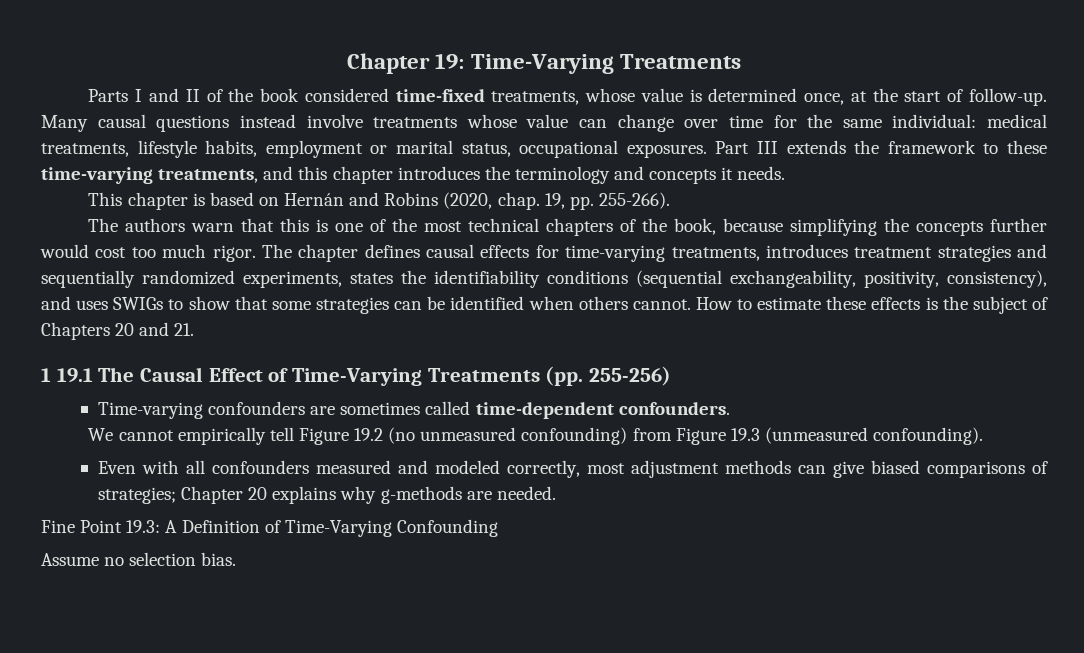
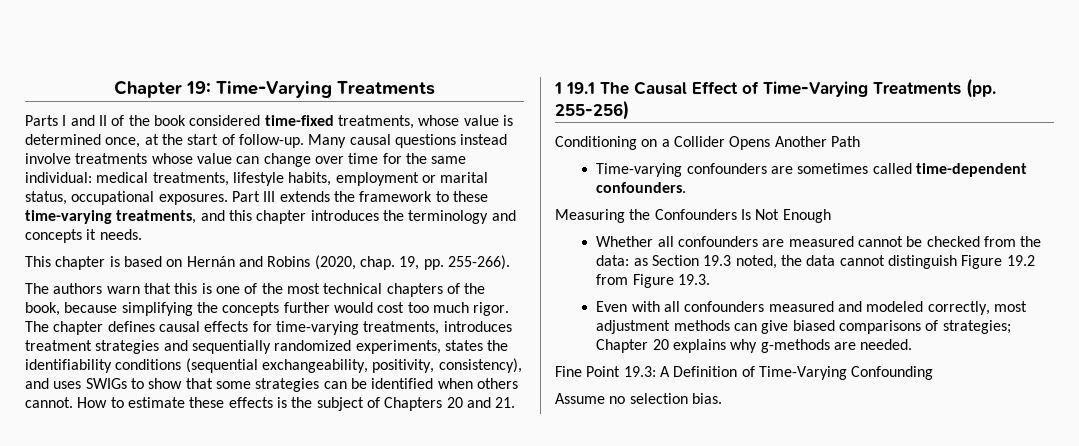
(672, 376) none -> [555,136,860,150] // Conditioning on a Collider Opens Another Path
[88,427,984,445] We cannot empirically tell Figure 19.2 (no unmeasured confounding) from Figure 19.3 (unmeasured confounding). -> [555,209,831,223] [596,236,1042,247] [596,255,1035,269] [596,274,710,288] Measuring the Confounders Is Not Enough // Whether all confounders are measured cannot be checked from the data: as Section 19.3 noted, the data cannot distinguish Figure 19.2 from Figure 19.3.

